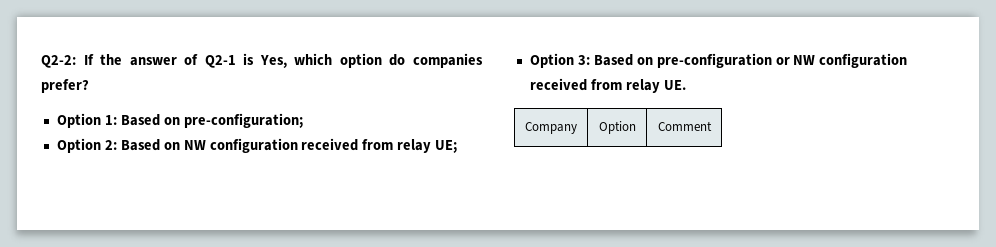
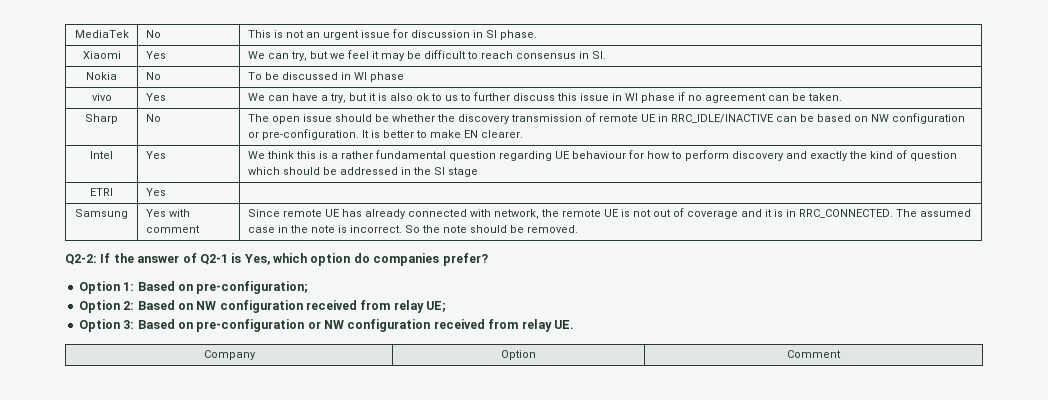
(41, 61) none -> [74,30,129,38] [145,30,161,38] [247,29,537,40] [82,51,121,59] [145,51,166,59] [247,50,606,61] [86,72,117,80] [145,72,161,80] [247,72,404,82] [91,93,112,101] [145,93,166,101] [247,92,842,103] [85,114,118,124] [145,114,161,122] [247,113,965,124] [247,129,523,140] [90,151,113,159] [145,151,166,159] [247,150,957,161] [247,167,478,177] [90,188,113,196] [145,188,166,196] [75,209,128,219] [145,209,190,217] [145,225,200,233] [247,208,971,219] [247,225,578,233] MediaTek | No | This is not an urgent issue for discussion in SI phase. // Xiaomi | Yes | We can try, but we feel it may be difficult to reach consensus in SI. // Nokia | No | To be discussed in WI phase // vivo | Yes | We can have a try, but it is also ok to us to further discuss this issue in WI phase if no agreement can be taken. // Sharp | No | The open issue should be whether the discovery transmission of remote UE in RRC_IDLE/INACTIVE can be based on NW configuration or pre-configuration. It is better to make EN clearer. // Intel | Yes | We think this is a rather fundamental question regarding UE behaviour for how to perform discovery and exactly the kind of question which should be addressed in the SI stage // ETRI | Yes | // Samsung | Yes with comment | Since remote UE has already connected with network, the remote UE is not out of coverage and it is in RRC_CONNECTED. The assumed case in the note is incorrect. So the note should be removed. //

